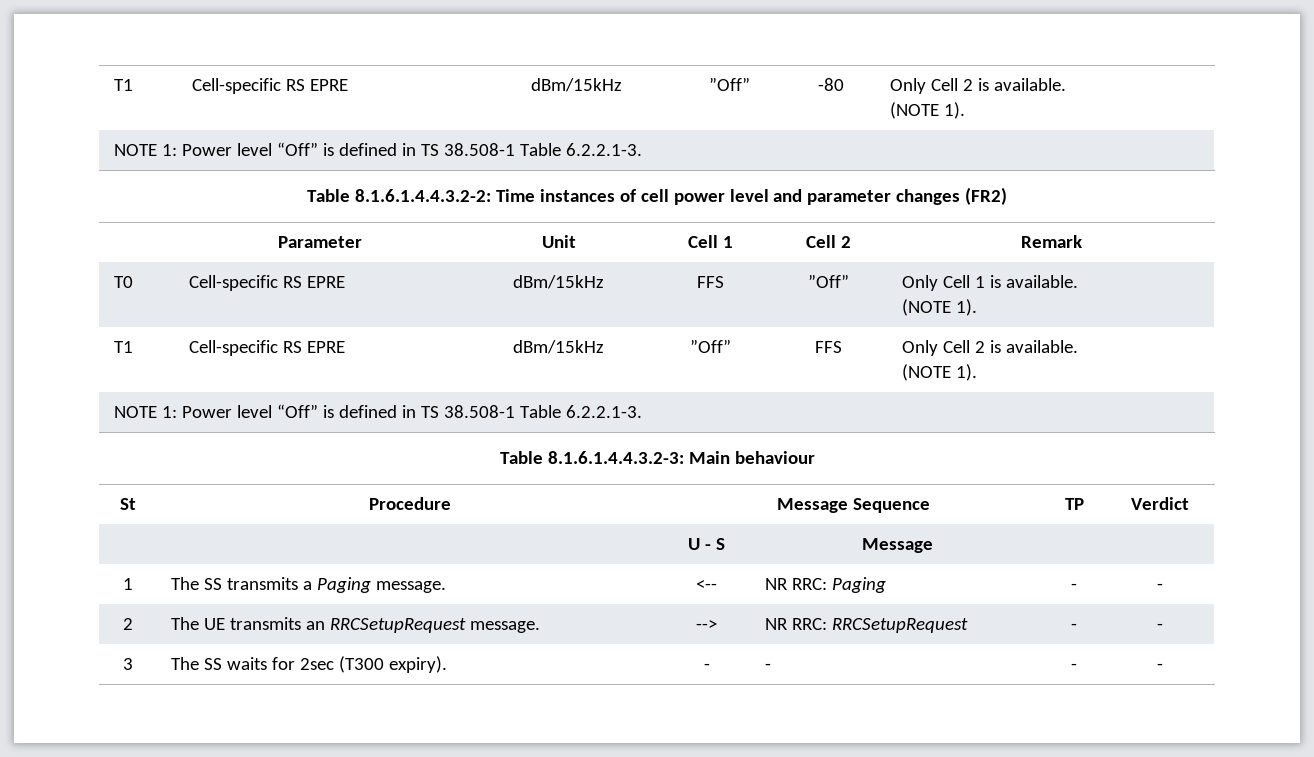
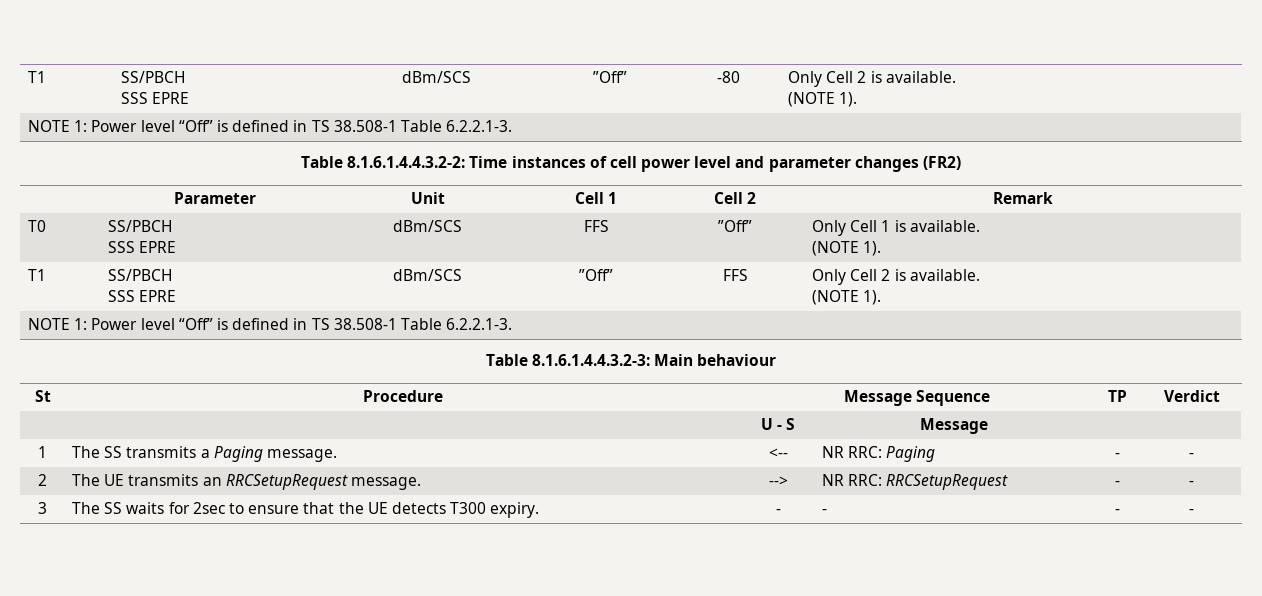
[113,79,133,91] [191,78,348,94] [530,78,622,92] T1 | Cell-specific RS EPRE | dBm/15kHz -> [28,71,47,83] [121,71,186,83] [121,92,190,104] [402,71,471,83] T1 | SS/PBCH // SSS EPRE | dBm/SCS
[188,275,345,291] [513,275,604,289] Cell-specific RS EPRE | dBm/15kHz -> [108,220,173,232] [108,241,177,253] [393,220,462,232] SS/PBCH // SSS EPRE | dBm/SCS
[188,340,345,356] [513,340,604,354] Cell-specific RS EPRE | dBm/15kHz -> [108,269,173,281] [108,290,177,302] [393,269,462,281] SS/PBCH // SSS EPRE | dBm/SCS
[338,656,447,673] (T300 expiry). -> [229,502,540,518] to ensure that the UE detects T300 expiry.

